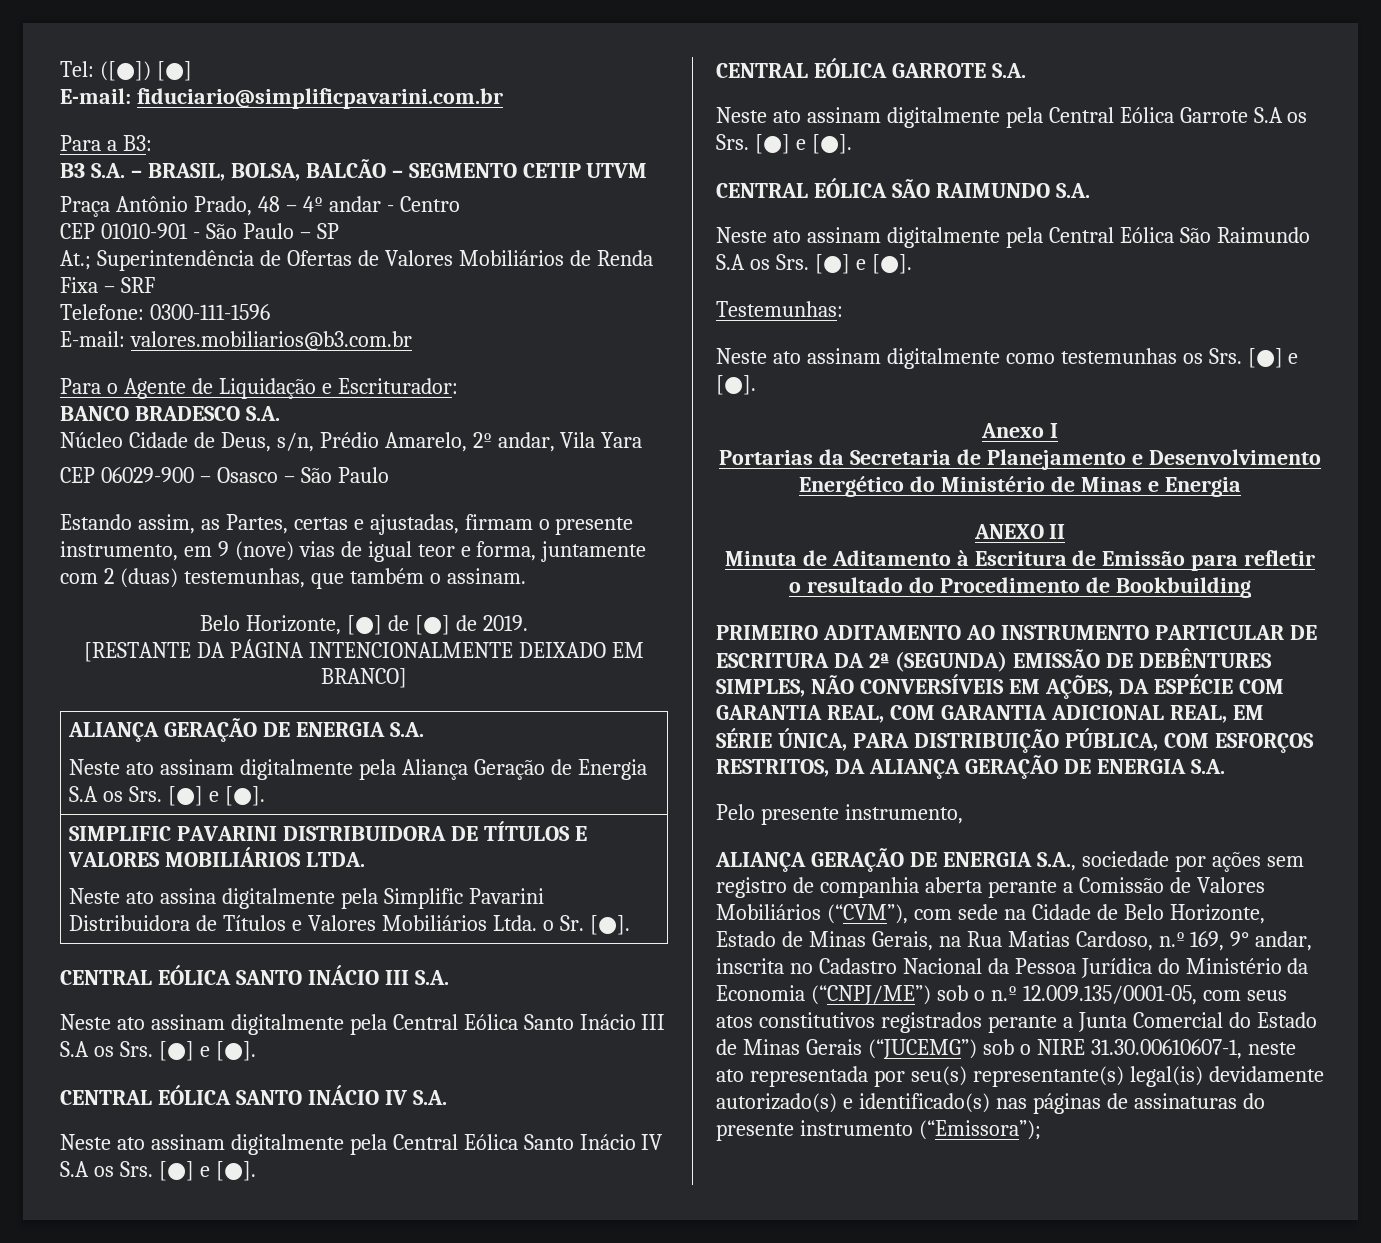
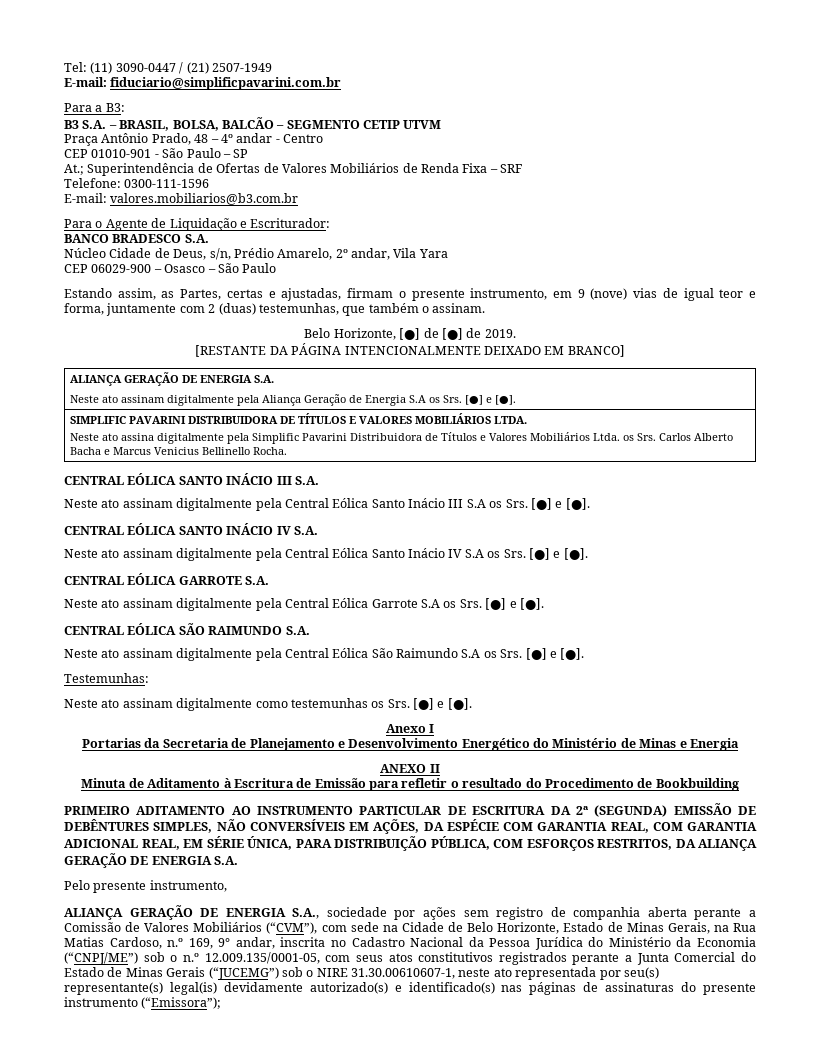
[99,61,192,81] ([●]) [●] -> [90,62,272,74] (11) 3090-0447 / (21) 2507-1949
[542,915,630,935] o Sr. [●]. -> [623,433,734,441] [70,447,288,455] os Srs. Carlos Alberto Bacha e Marcus Venicius Bellinello Rocha.

